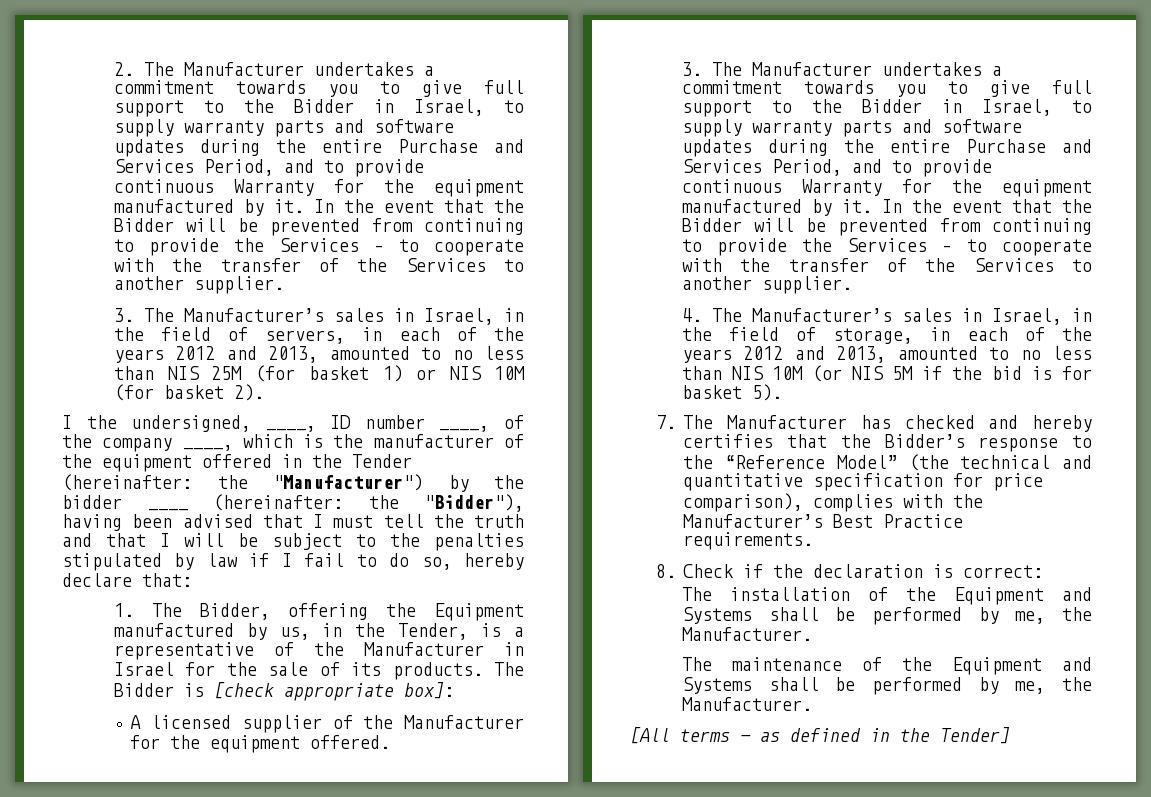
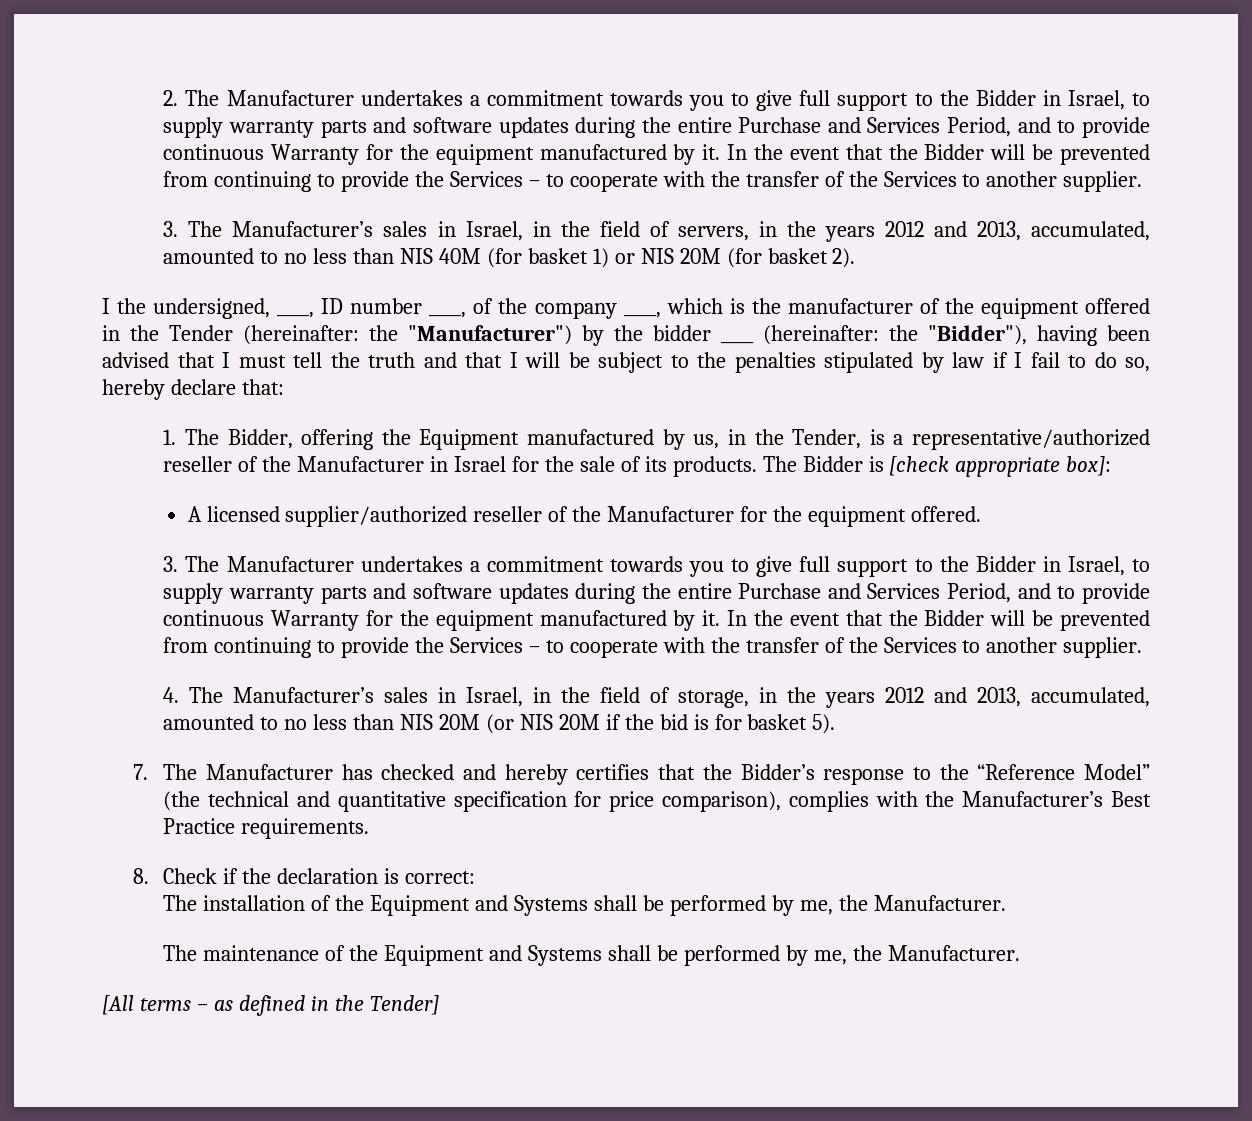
[399,327,524,341] [113,346,524,363] [113,366,243,380] each of the years 2012 and 2013, amounted to no less than NIS 25M -> [786,221,1150,242] [163,248,481,264] the years 2012 and 2013, accumulated, amounted to no less than NIS 40M
[494,366,525,380] 10M -> [679,248,721,264] 20M
[113,642,254,660] representative -> [911,429,1150,450] [163,456,233,472] representative/authorized reseller
[241,715,322,733] supplier -> [285,506,543,527] supplier/authorized reseller
[967,327,1092,341] [681,346,1092,363] [681,366,803,380] each of the years 2012 and 2013, amounted to no less than NIS 10M -> [787,687,1151,708] [163,714,480,730] the years 2012 and 2013, accumulated, amounted to no less than NIS 20M
[891,366,913,380] 5M -> [558,714,600,730] 20M

